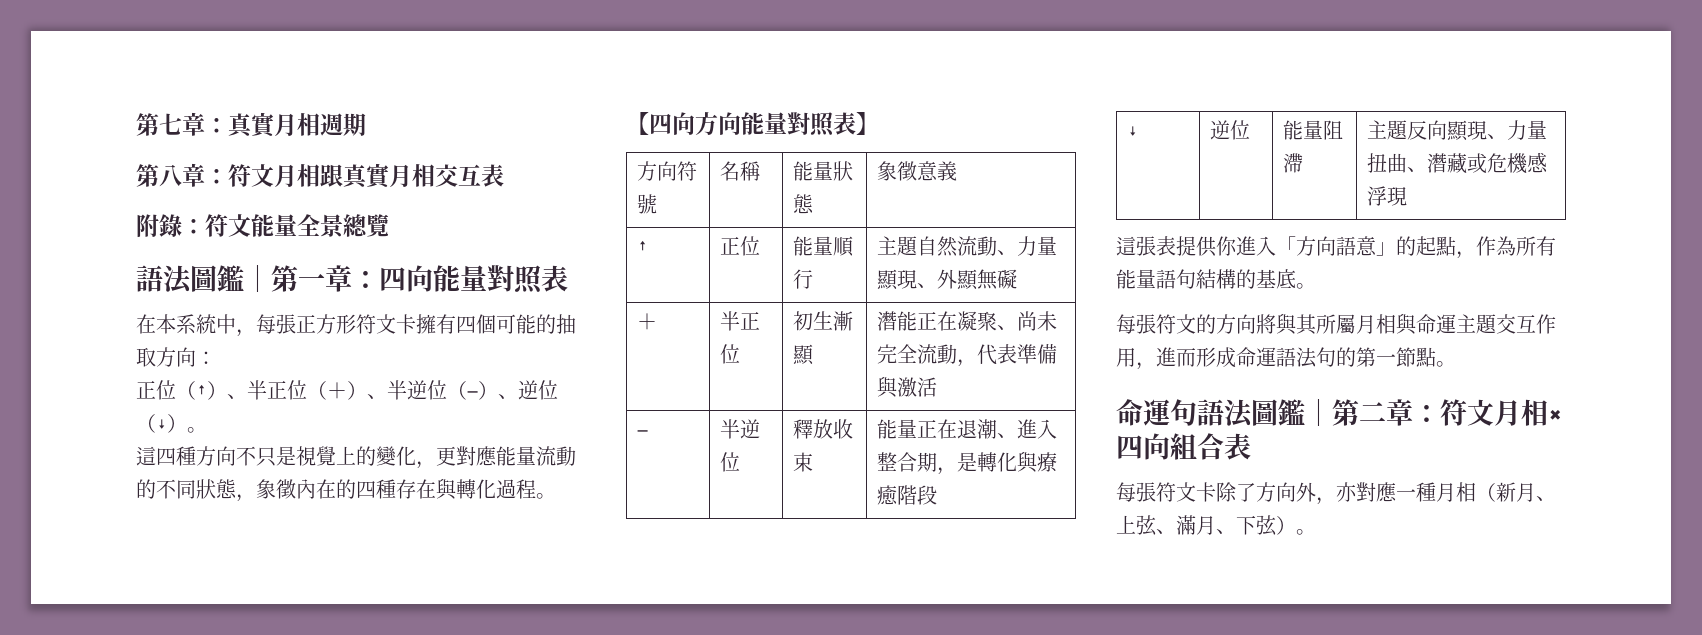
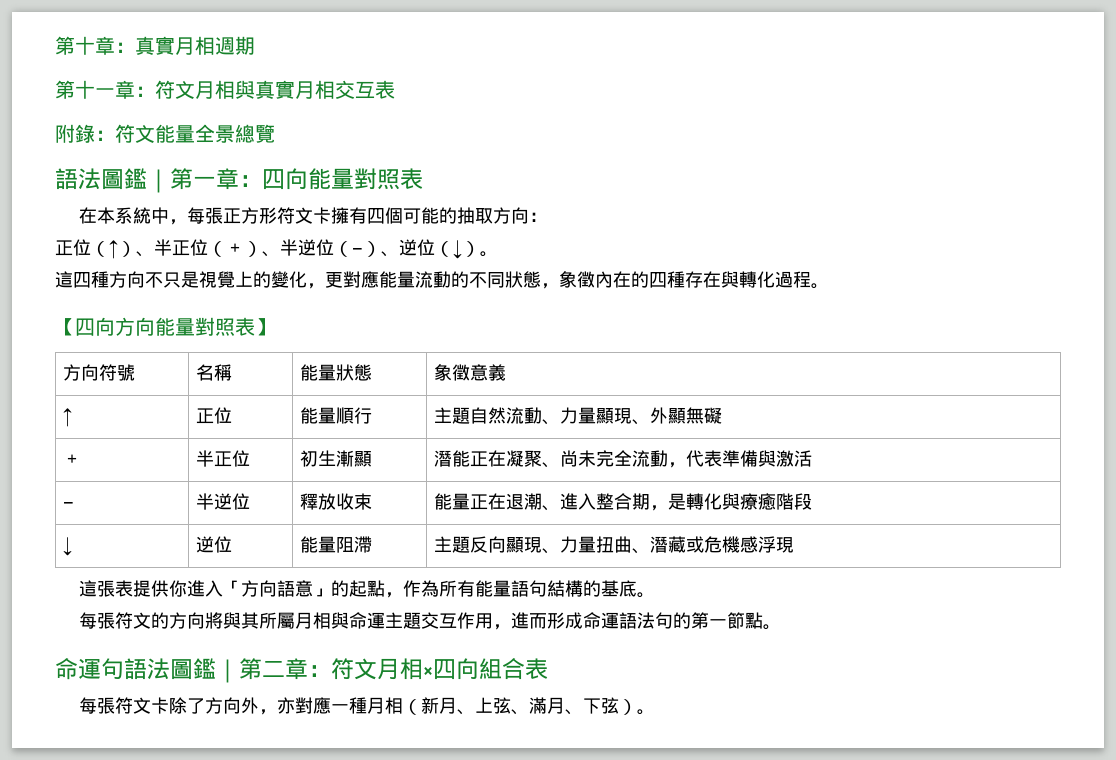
[136,113,182,136] 第七 -> [55,36,95,55] 第十
[159,163,343,188] 八章：符文月相跟 -> [75,80,255,99] 十一章：符文月相與

